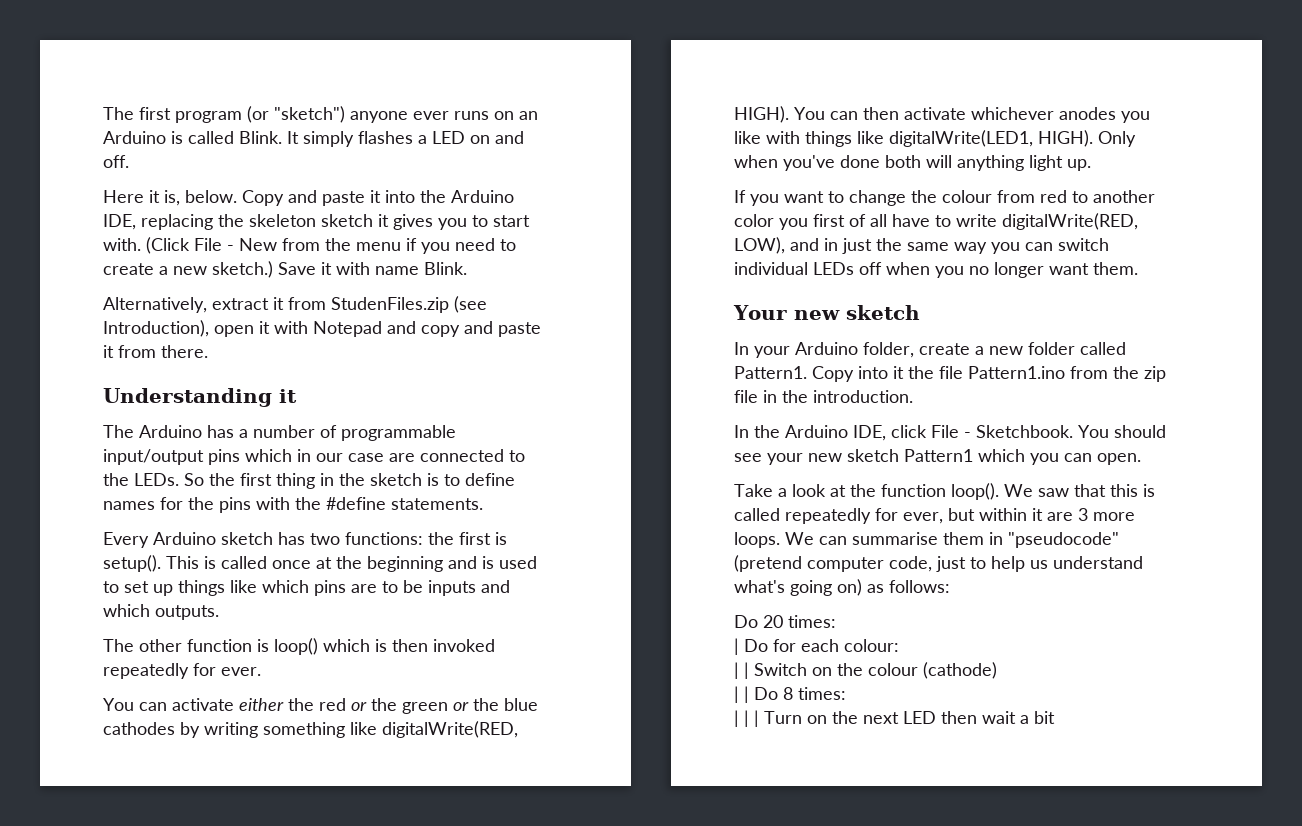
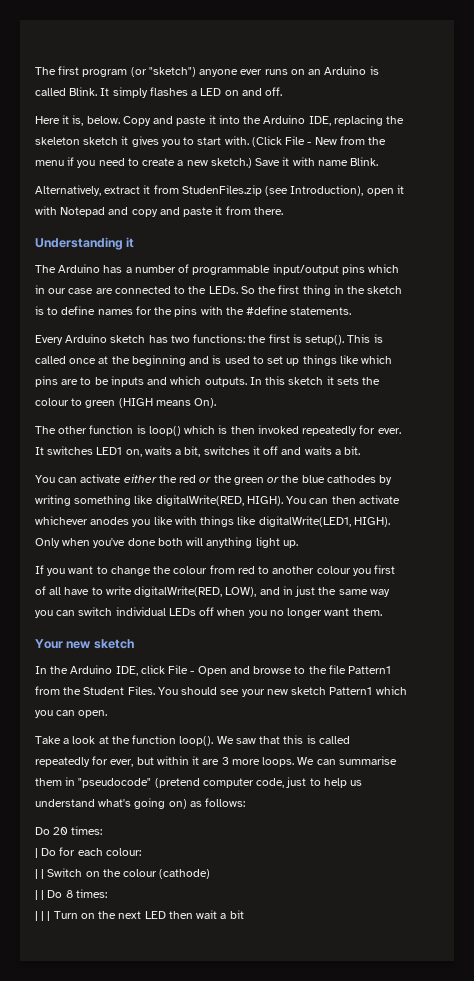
(219, 612) none -> [249,376,381,385] [35,398,217,408] In this sketch it sets the colour to green (HIGH means On).
(261, 671) none -> [35,446,361,457] It switches LED1 on, waits a bit, switches it off and waits a bit.
[734,214,774,227] color -> [316,566,351,574] colour
[734,342,1126,358] [734,366,1166,382] [734,390,913,403] // In your Arduino folder, create a new folder called Pattern1. Copy into it the file Pattern1.ino from the zip file in the introduction. -> (135, 644) none
[976,425,1073,438] Sketchbook. -> [197,665,392,676] [35,686,155,695] Open and browse to the file Pattern1 from the Student Files.

